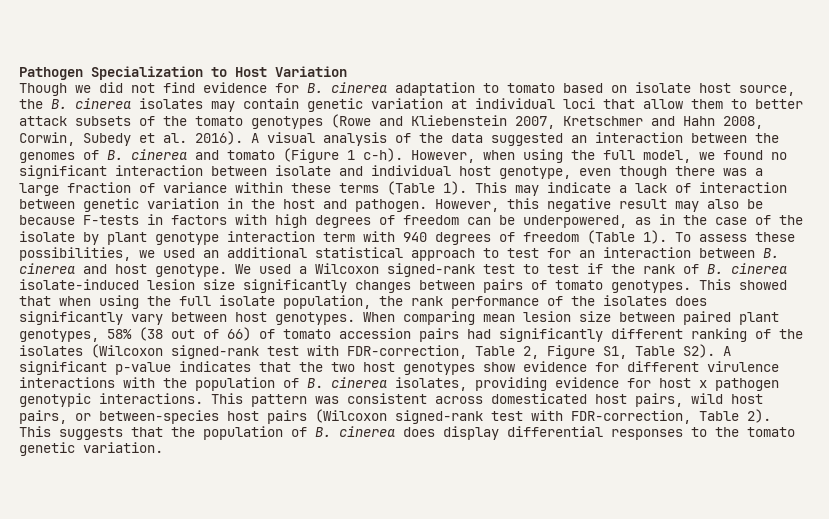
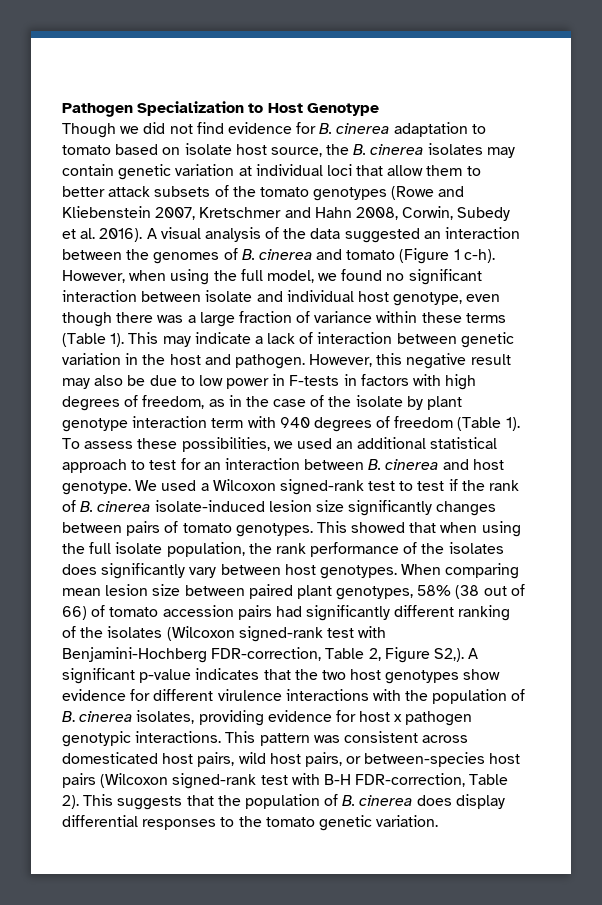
[275,66,347,77] Variation -> [306,103,379,116] Genotype
[19,215,75,225] because -> [149,374,286,389] due to low power in
[403,215,627,228] freedom can be underpowered, -> [142,395,205,409] freedom,
(339, 350) none -> [62,647,207,663] Benjamini-Hochberg
[603,344,715,359] S1, Table S2). -> [433,648,464,662] S2,).
(563, 415) none -> [323,774,351,785] B-H

